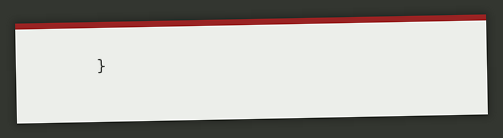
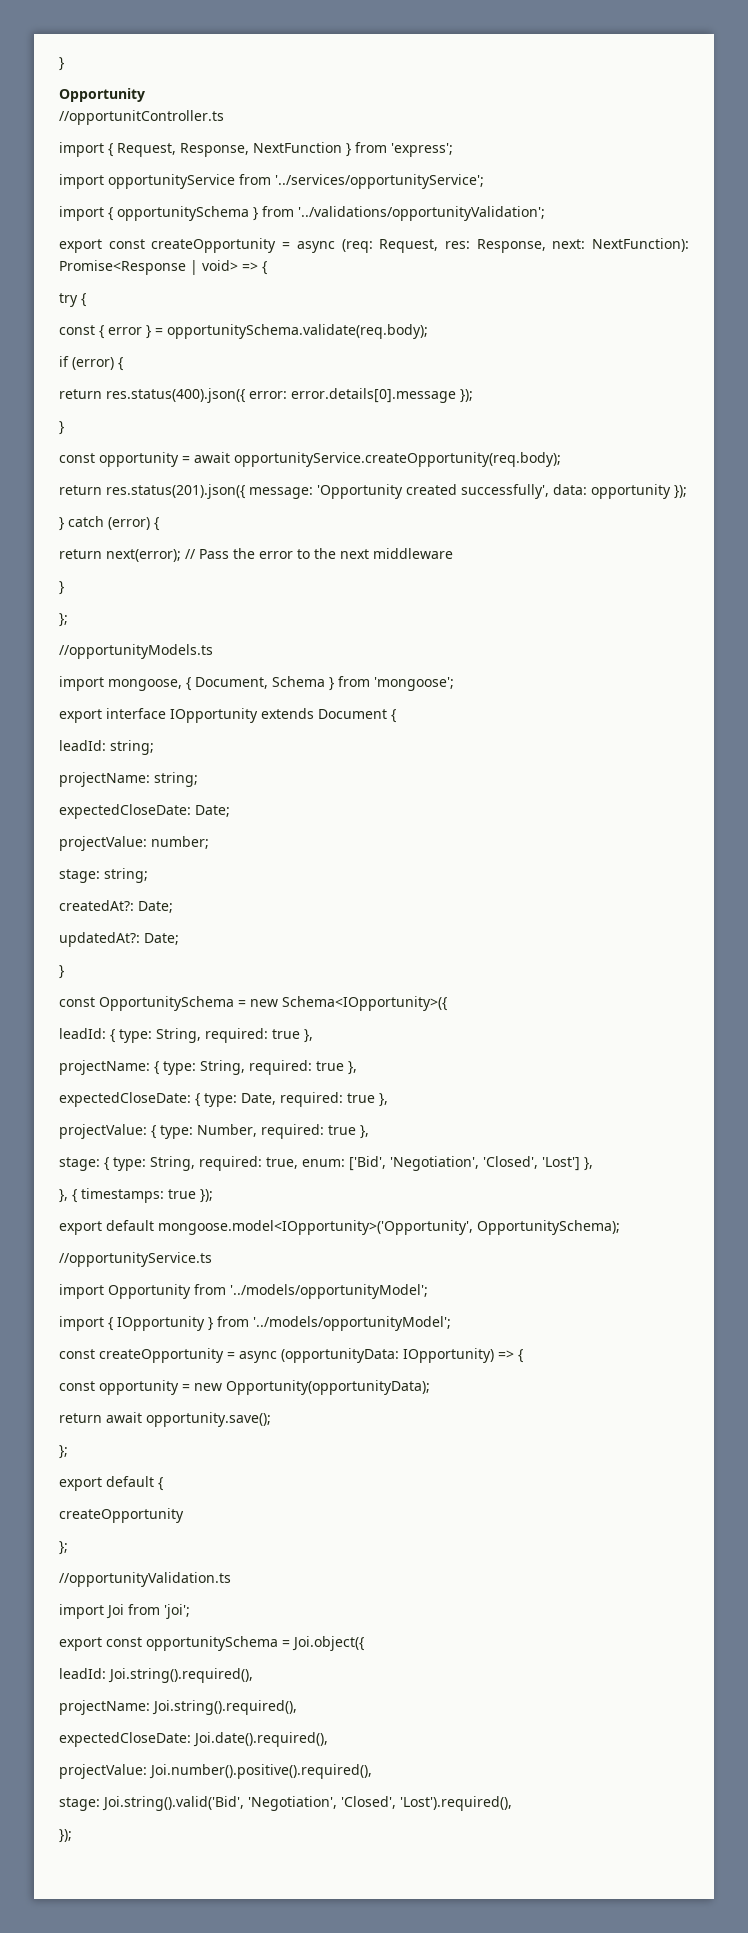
[96,58,107,75] } -> [59,57,64,71] [59,88,145,102] [59,110,224,125] [59,142,453,157] [59,174,484,189] [59,206,545,221] [59,238,689,253] [59,260,267,275] [59,293,86,307] [59,324,428,339] [59,356,123,371] [59,388,473,403] [59,421,64,435] [59,452,561,467] [59,484,687,499] [59,516,159,531] [59,548,453,562] [59,581,64,595] [59,613,68,627] [59,644,213,659] [59,676,454,691] [59,708,396,723] [59,740,154,755] [59,772,198,787] [59,804,230,819] [59,836,209,851] [59,868,148,883] [59,900,173,913] [59,932,179,947] [59,965,64,979] [59,996,447,1011] [59,1028,313,1043] [59,1060,357,1075] [59,1092,388,1107] [59,1124,369,1139] [59,1156,593,1171] [59,1188,213,1203] [59,1220,620,1235] [59,1252,212,1267] [59,1284,428,1299] [59,1316,451,1331] [59,1348,523,1363] [59,1380,430,1395] [59,1412,271,1427] [59,1445,68,1459] [59,1476,163,1491] [59,1508,184,1523] [59,1541,68,1555] [59,1572,231,1587] [59,1604,190,1619] [59,1636,364,1651] [59,1668,253,1683] [59,1700,297,1715] [59,1732,328,1747] [59,1764,372,1779] [59,1796,512,1811] [59,1829,72,1843] } // Opportunity // //opportunitController.ts // import { Request, Response, NextFunction } from 'express'; // import opportunityService from '../services/opportunityService'; // import { opportunitySchema } from '../validations/opportunityValidation'; // export const createOpportunity = async (req: Request, res: Response, next: NextFunction): Promise<Response | void> => { // try { // const { error } = opportunitySchema.validate(req.body); // if (error) { // return res.status(400).json({ error: error.details[0].message }); // } // const opportunity = await opportunityService.createOpportunity(req.body); // return res.status(201).json({ message: 'Opportunity created successfully', data: opportunity }); // } catch (error) { // return next(error); // Pass the error to the next middleware // } // }; // //opportunityModels.ts // import mongoose, { Document, Schema } from 'mongoose'; // export interface IOpportunity extends Document { // leadId: string; // projectName: string; // expectedCloseDate: Date; // projectValue: number; // stage: string; // createdAt?: Date; // updatedAt?: Date; // } // const OpportunitySchema = new Schema<IOpportunity>({ // leadId: { type: String, required: true }, // projectName: { type: String, required: true }, // expectedCloseDate: { type: Date, required: true }, // projectValue: { type: Number, required: true }, // stage: { type: String, required: true, enum: ['Bid', 'Negotiation', 'Closed', 'Lost'] }, // }, { timestamps: true }); // export default mongoose.model<IOpportunity>('Opportunity', OpportunitySchema); // //opportunityService.ts // import Opportunity from '../models/opportunityModel'; // import { IOpportunity } from '../models/opportunityModel'; // const createOpportunity = async (opportunityData: IOpportunity) => { // const opportunity = new Opportunity(opportunityData); // return await opportunity.save(); // }; // export default { // createOpportunity // }; // //opportunityValidation.ts // import Joi from 'joi'; // export const opportunitySchema = Joi.object({ // leadId: Joi.string().required(), // projectName: Joi.string().required(), // expectedCloseDate: Joi.date().required(), // projectValue: Joi.number().positive().required(), // stage: Joi.string().valid('Bid', 'Negotiation', 'Closed', 'Lost').required(), // });

